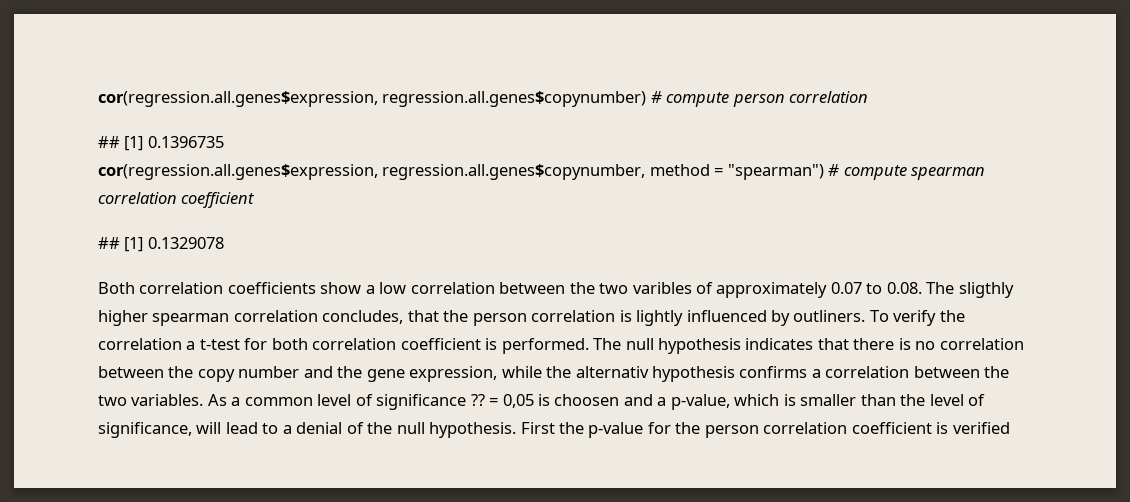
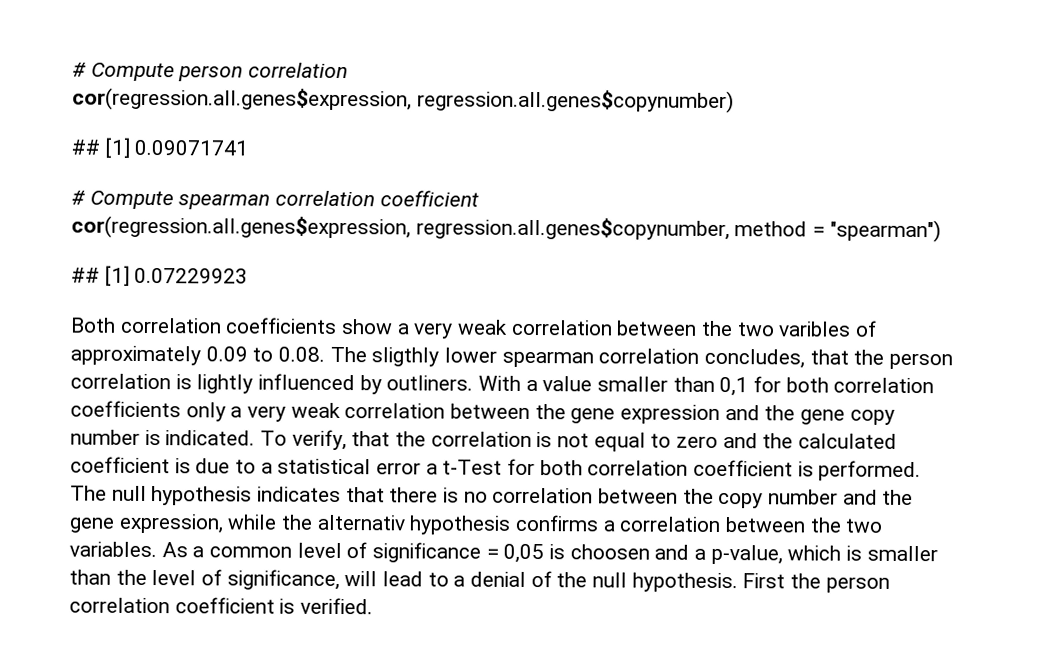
[98,91,869,107] [98,136,224,151] cor(regression.all.genes$expression, regression.all.genes$copynumber) # compute person correlation // ## [1] 0.1396735 -> [72,62,349,82] [72,87,734,114] [71,137,249,158] [71,190,479,210] # Compute person correlation // cor(regression.all.genes$expression, regression.all.genes$copynumber) // ## [1] 0.09071741 // # Compute spearman correlation coefficient
[828,164,986,180] [98,192,255,208] [98,237,224,252] # compute spearman correlation coefficient // ## [1] 0.1329078 -> [71,265,249,286] // ## [1] 0.07229923
[379,282,407,294] low -> [413,319,509,339] very weak
[830,282,862,294] 0.07 -> [205,346,248,362] 0.09
[98,310,148,326] higher -> [444,347,498,363] lower
[869,310,965,326] [98,338,240,350] To verify the correlation a t-test -> [478,375,935,397] [70,400,895,425] [70,429,898,452] [70,456,503,475] With a value smaller than 0,1 for both correlation coefficients only a very weak correlation between the gene expression and the gene copy number is indicated. To verify, that the correlation is not equal to zero and the calculated coefficient is due to a statistical error a t-Test
[470,394,485,406] ?? -> (482, 552) none
[588,422,701,438] p-value for the -> (822, 581) none
[952,422,1010,434] verified -> [300,597,374,615] verified.

